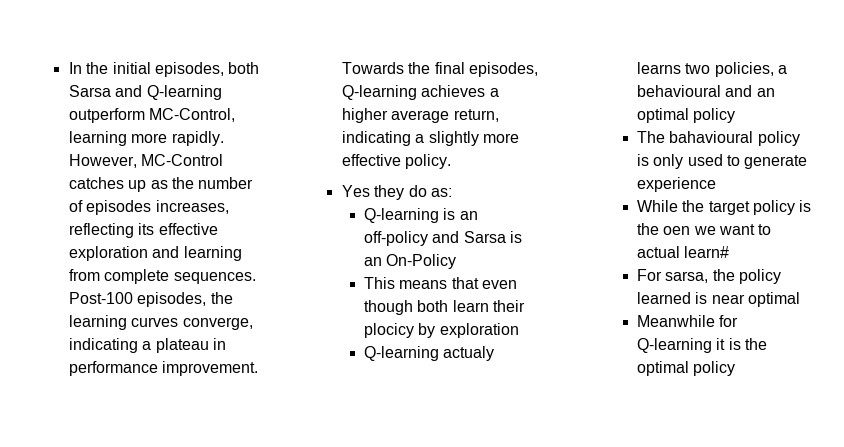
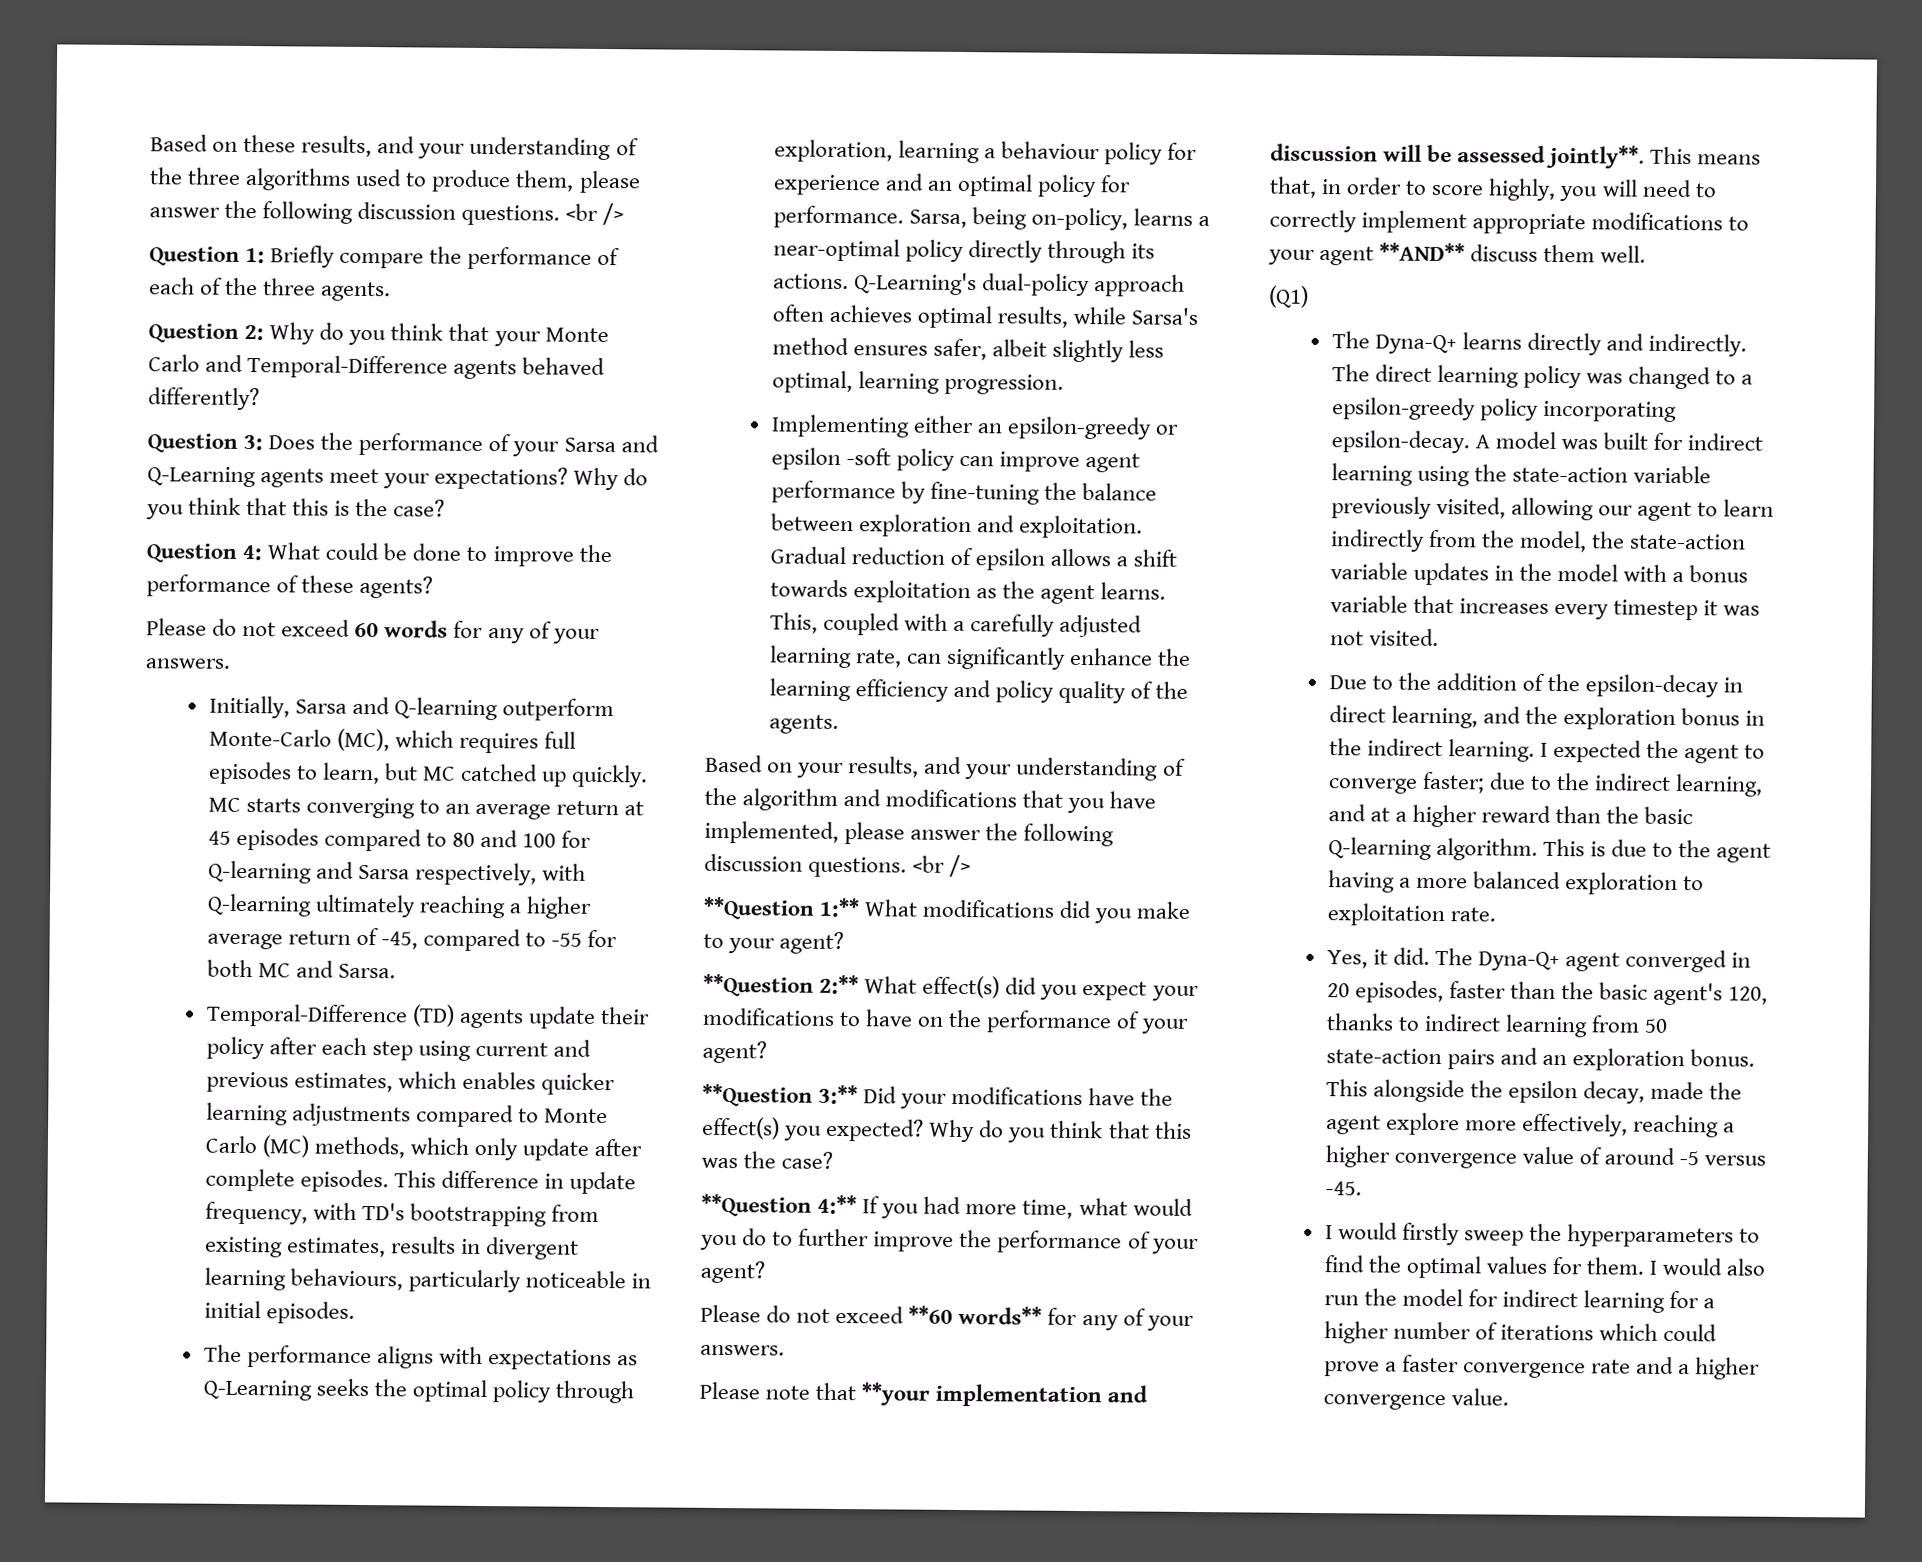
[68,62,260,77] [68,85,222,100] [68,108,236,123] [68,131,224,146] [68,154,224,168] [68,177,254,192] [68,200,229,215] [68,223,218,238] [68,246,242,261] [68,269,256,284] [68,292,233,307] [68,315,253,330] [68,338,226,353] [68,361,259,376] [341,62,538,77] [341,85,499,100] [341,108,499,123] [341,131,519,146] [341,154,452,169] [341,185,452,200] [364,208,478,223] [364,231,523,246] [364,254,457,269] [364,277,518,289] [364,300,526,315] [364,323,519,338] [364,346,495,361] [637,62,788,77] [637,85,775,97] [637,108,736,123] [637,131,800,146] [637,154,808,169] [637,177,717,192] [637,200,812,215] [637,223,772,235] [637,246,730,258] [637,269,782,284] [637,292,801,307] [637,315,739,327] [637,338,768,353] [637,361,736,376] In the initial episodes, both Sarsa and Q-learning outperform MC-Control, learning more rapidly. However, MC-Control catches up as the number of episodes increases, reflecting its effective exploration and learning from complete sequences. Post-100 episodes, the learning curves converge, indicating a plateau in performance improvement. Towards the final episodes, Q-learning achieves a higher average return, indicating a slightly more effective policy. // Yes they do as: // Q-learning is an off-policy and Sarsa is an On-Policy // This means that even though both learn their plocicy by exploration // Q-learning actualy learns two policies, a behavioural and an optimal policy // The bahavioural policy is only used to generate experience // While the target policy is the oen we want to actual learn# // For sarsa, the policy learned is near optimal // Meanwhile for Q-learning it is the optimal policy -> [150,134,639,161] [149,167,641,194] [149,200,625,226] [149,245,621,270] [149,277,392,302] [148,322,609,347] [148,354,606,380] [148,387,260,411] [147,432,659,457] [147,466,649,491] [146,497,446,520] [146,542,612,567] [146,574,434,599] [146,618,600,644] [145,658,230,669] [208,695,615,722] [208,728,577,754] [207,761,649,788] [207,797,645,820] [207,827,592,852] [207,860,587,886] [206,893,593,919] [206,927,618,952] [206,959,396,979] [205,1003,651,1029] [205,1036,592,1061] [205,1071,616,1096] [205,1102,609,1128] [204,1135,643,1161] [204,1168,637,1195] [204,1201,600,1227] [203,1236,580,1260] [203,1267,652,1293] [203,1300,355,1324] [203,1344,639,1371] [202,1378,635,1404] [773,139,1198,165] [772,173,1132,198] [772,205,1211,231] [772,238,1156,264] [772,272,1185,297] [771,304,1199,329] [771,337,1165,363] [771,370,1064,395] [770,414,1179,440] [770,447,1141,473] [770,480,1158,505] [770,513,1143,539] [769,546,1178,571] [769,579,1167,605] [769,612,1143,638] [768,645,1192,670] [768,678,1189,704] [768,714,839,734] [705,754,1186,781] [704,787,1157,814] [704,820,1115,847] [704,853,972,878] [703,896,1191,924] [703,931,845,955] [703,973,1199,1001] [702,1007,1189,1034] [702,1040,767,1064] [702,1083,1174,1109] [701,1116,1192,1143] [701,1151,834,1169] [701,1193,1193,1219] [700,1228,1199,1255] [700,1260,765,1284] [700,1304,1194,1331] [700,1344,785,1356] [699,1381,1149,1408] [1270,143,1762,169] [1269,176,1717,202] [1269,209,1750,235] [1268,242,1647,266] [1268,285,1309,308] [1331,331,1748,357] [1331,364,1754,390] [1331,397,1677,422] [1330,430,1764,454] [1330,463,1712,487] [1330,496,1775,522] [1329,529,1747,553] [1329,562,1749,586] [1329,595,1761,621] [1329,628,1439,646] [1328,672,1744,698] [1328,705,1766,730] [1328,738,1766,764] [1327,771,1764,797] [1327,804,1694,828] [1327,837,1772,863] [1327,870,1705,896] [1326,903,1496,927] [1326,947,1752,973] [1326,980,1769,1006] [1325,1013,1669,1038] [1325,1047,1756,1072] [1325,1079,1743,1104] [1325,1112,1736,1138] [1324,1145,1767,1169] [1324,1181,1362,1196] [1324,1222,1761,1248] [1323,1255,1767,1279] [1323,1288,1716,1313] [1323,1321,1718,1344] [1323,1354,1761,1380] [1322,1388,1509,1411] Based on these results, and your understanding of the three algorithms used to produce them, please answer the following discussion questions. <br /> // Question 1: Briefly compare the performance of each of the three agents. // Question 2: Why do you think that your Monte Carlo and Temporal-Difference agents behaved differently? // Question 3: Does the performance of your Sarsa and Q-Learning agents meet your expectations? Why do you think that this is the case? // Question 4: What could be done to improve the performance of these agents? // Please do not exceed 60 words for any of your answers. // Initially, Sarsa and Q-learning outperform Monte-Carlo (MC), which requires full episodes to learn, but MC catched up quickly. MC starts converging to an average return at 45 episodes compared to 80 and 100 for Q-learning and Sarsa respectively, with Q-learning ultimately reaching a higher average return of -45, compared to -55 for both MC and Sarsa. // Temporal-Difference (TD) agents update their policy after each step using current and previous estimates, which enables quicker learning adjustments compared to Monte Carlo (MC) methods, which only update after complete episodes. This difference in update frequency, with TD's bootstrapping from existing estimates, results in divergent learning behaviours, particularly noticeable in initial episodes. // The performance aligns with expectations as Q-Learning seeks the optimal policy through exploration, learning a behaviour policy for experience and an optimal policy for performance. Sarsa, being on-policy, learns a near-optimal policy directly through its actions. Q-Learning's dual-policy approach often achieves optimal results, while Sarsa's method ensures safer, albeit slightly less optimal, learning progression. // Implementing either an epsilon-greedy or epsilon -soft policy can improve agent performance by fine-tuning the balance between exploration and exploitation. Gradual reduction of epsilon allows a shift towards exploitation as the agent learns. This, coupled with a carefully adjusted learning rate, can significantly enhance the learning efficiency and policy quality of the agents. // Based on your results, and your understanding of the algorithm and modifications that you have implemented, please answer the following discussion questions. <br /> // **Question 1:** What modifications did you make to your agent? // **Question 2:** What effect(s) did you expect your modifications to have on the performance of your agent? // **Question 3:** Did your modifications have the effect(s) you expected? Why do you think that this was the case? // **Question 4:** If you had more time, what would you do to further improve the performance of your agent? // Please do not exceed **60 words** for any of your answers. // Please note that **your implementation and discussion will be assessed jointly**. This means that, in order to score highly, you will need to correctly implement appropriate modifications to your agent **AND** discuss them well. // (Q1) // The Dyna-Q+ learns directly and indirectly. The direct learning policy was changed to a epsilon-greedy policy incorporating epsilon-decay. A model was built for indirect learning using the state-action variable previously visited, allowing our agent to learn indirectly from the model, the state-action variable updates in the model with a bonus variable that increases every timestep it was not visited. // Due to the addition of the epsilon-decay in direct learning, and the exploration bonus in the indirect learning. I expected the agent to converge faster; due to the indirect learning, and at a higher reward than the basic Q-learning algorithm. This is due to the agent having a more balanced exploration to exploitation rate. // Yes, it did. The Dyna-Q+ agent converged in 20 episodes, faster than the basic agent's 120, thanks to indirect learning from 50 state-action pairs and an exploration bonus. This alongside the epsilon decay, made the agent explore more effectively, reaching a higher convergence value of around -5 versus -45. // I would firstly sweep the hyperparameters to find the optimal values for them. I would also run the model for indirect learning for a higher number of iterations which could prove a faster convergence rate and a higher convergence value.

